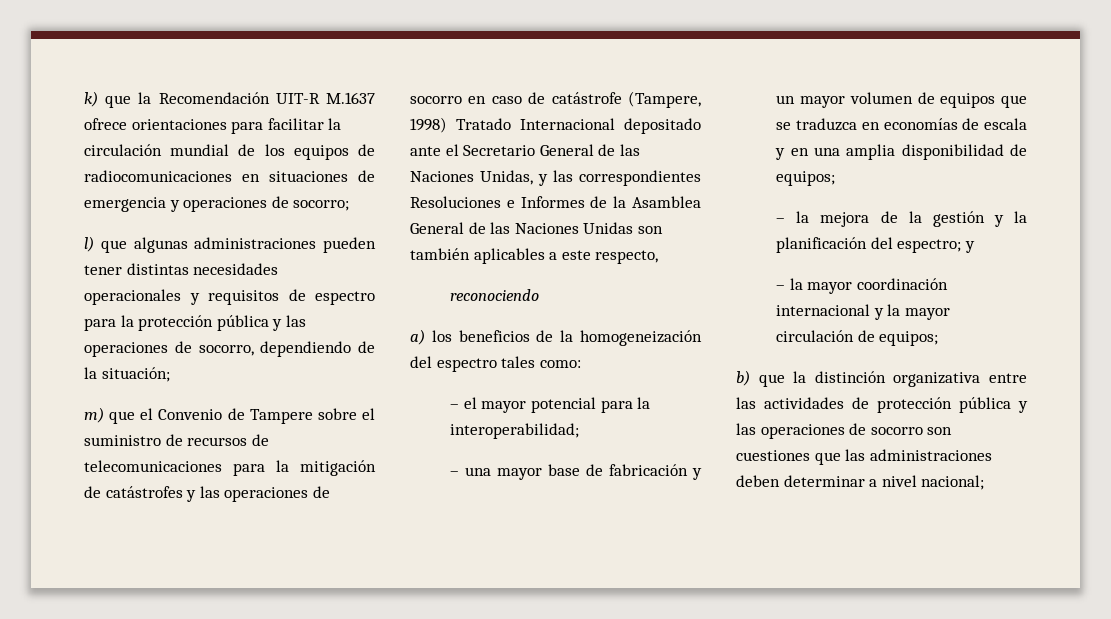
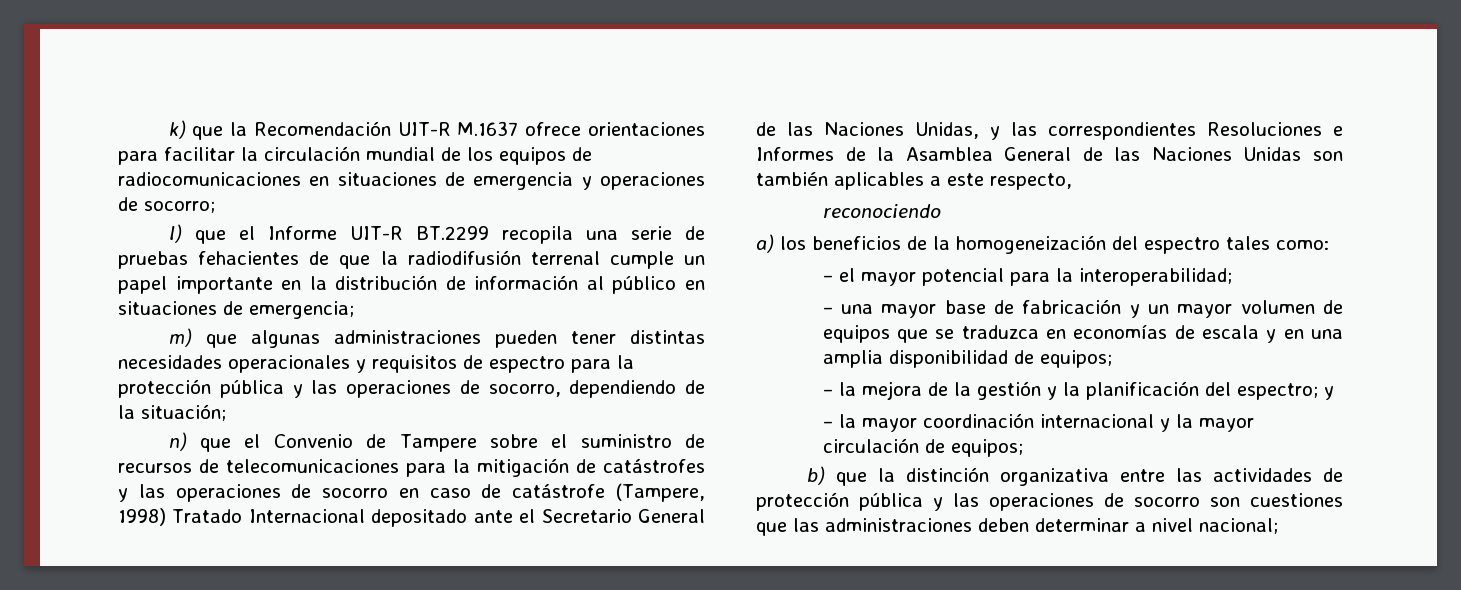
(127, 246) none -> [238,226,705,244] [118,250,705,269] [118,275,705,294] [118,301,354,319] [168,328,237,348] el Informe UIT-R BT.2299 recopila una serie de pruebas fehacientes de que la radiodifusión terrenal cumple un papel importante en la distribución de información al público en situaciones de emergencia; // m) que
[84,407,104,423] m) -> [168,432,187,451] n)

